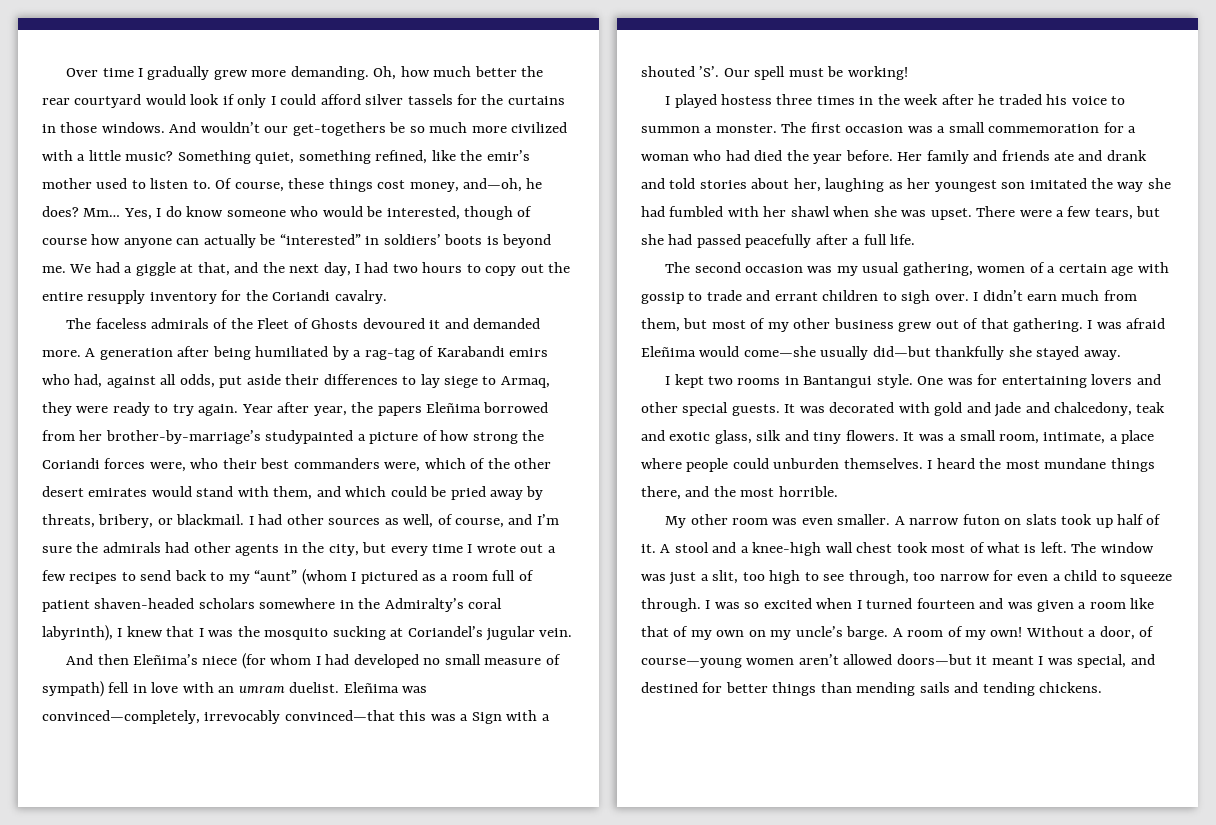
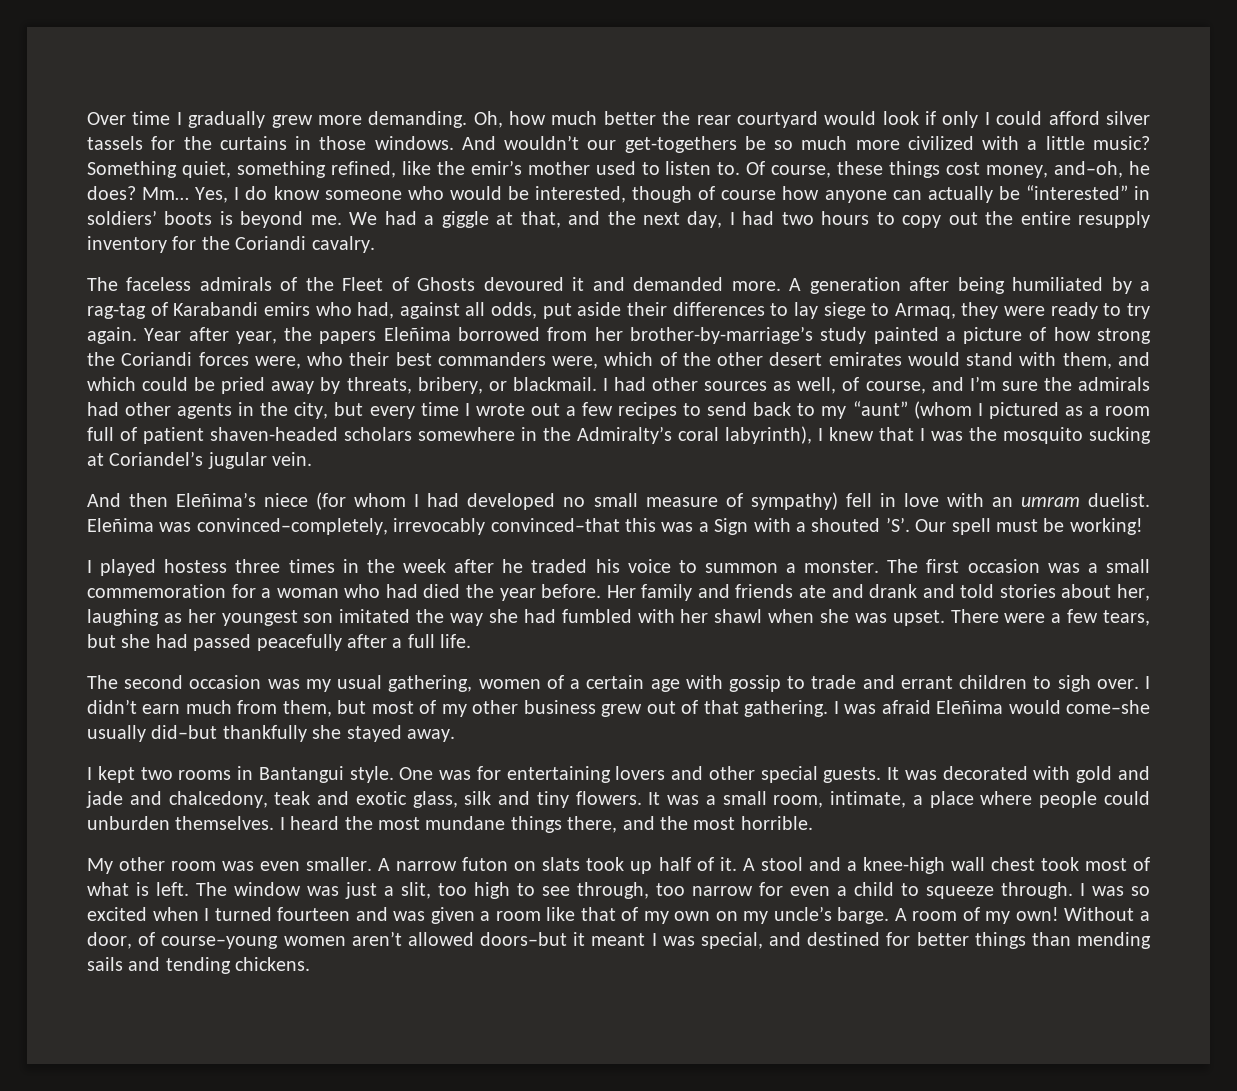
[463,178,523,192] and—oh, -> [1054,161,1124,178] and–oh,
[265,430,354,444] studypainted -> [820,327,939,344] study painted
[42,681,104,697] sympath) -> [750,492,838,510] sympathy)
[42,710,395,724] convinced—completely, irrevocably convinced—that -> [196,518,620,535] convinced–completely, irrevocably convinced–that
[743,346,931,360] come—she usually did—but -> [1066,700,1150,714] [87,725,218,742] come–she usually did–but
[641,658,742,668] course—young -> [161,936,279,949] course–young
[896,654,972,665] doors—but -> [480,932,567,946] doors–but

